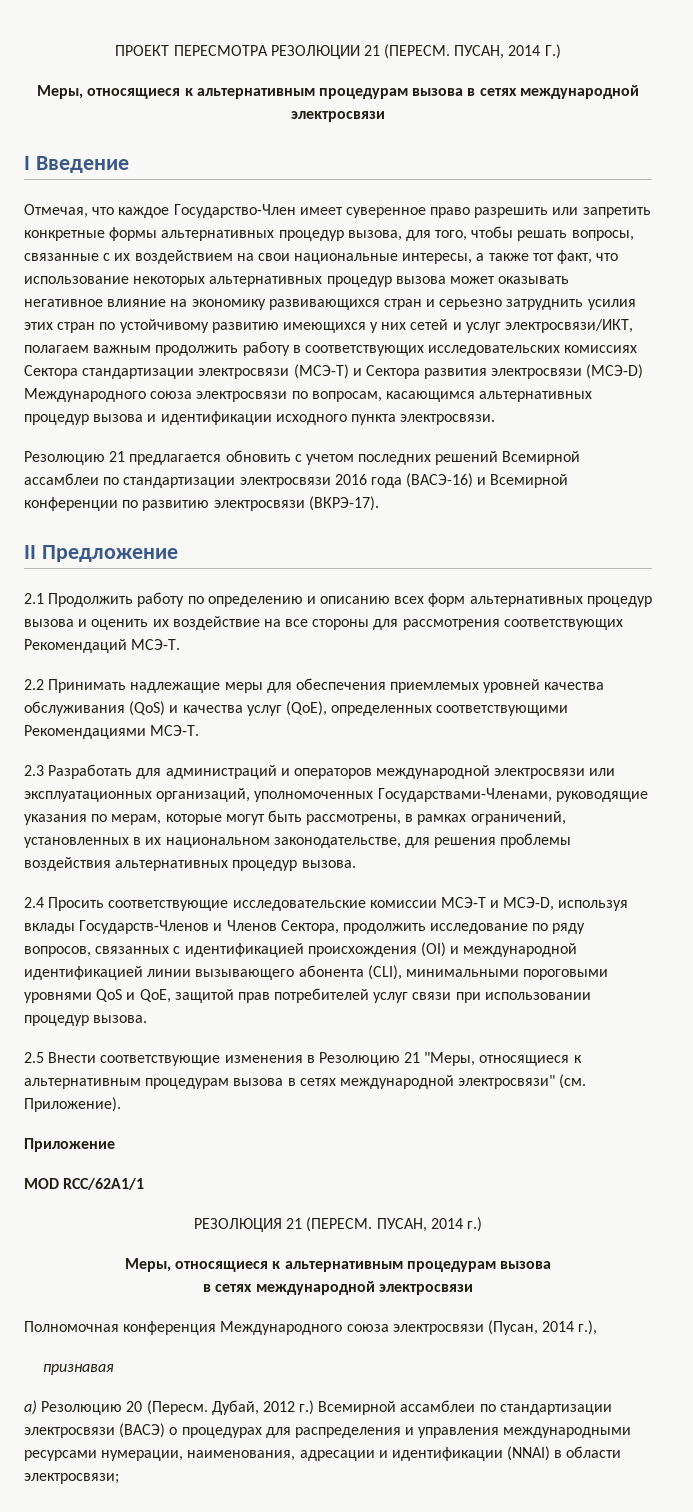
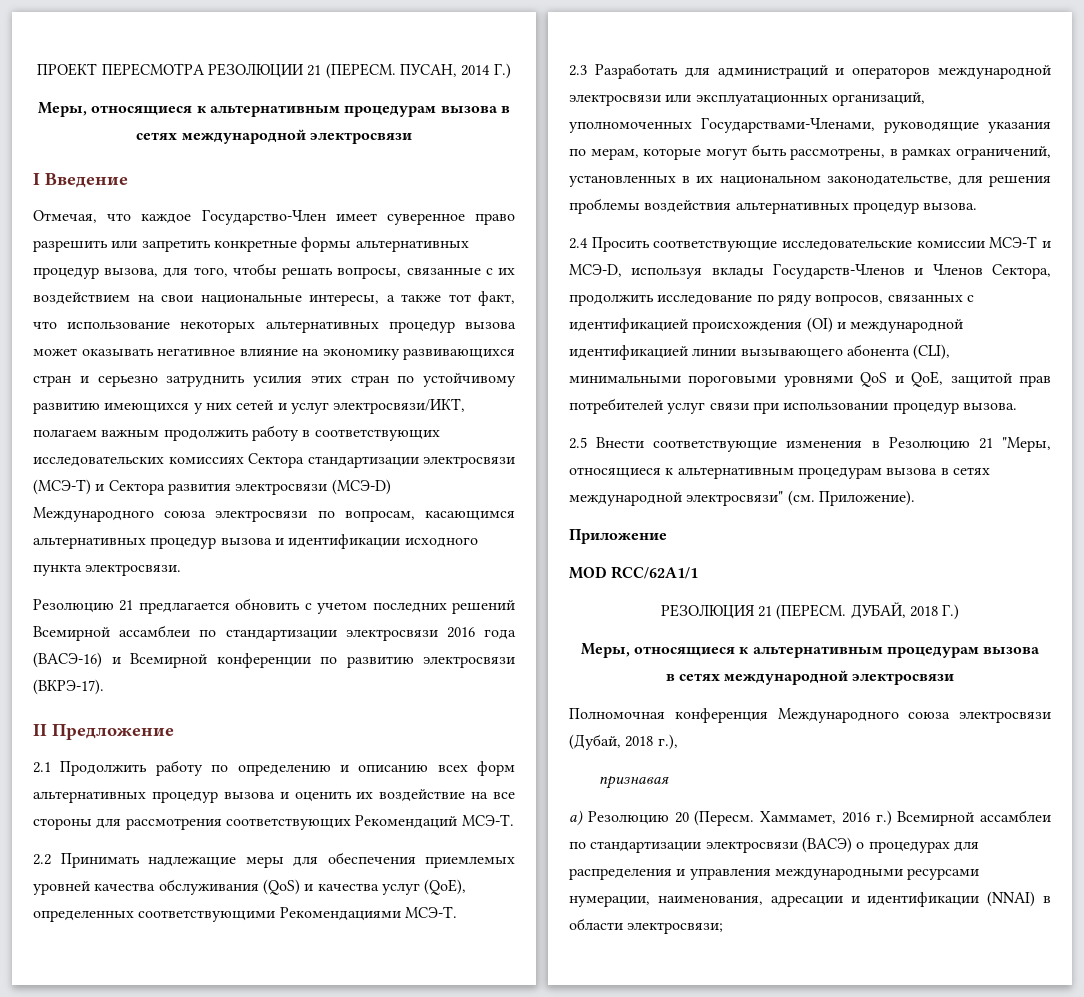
[376,1217,482,1232] ПУСАН, 2014 г.) -> [850,602,960,620] ДУБАЙ, 2018 Г.)
[487,1320,575,1335] (Пусан, 2014 -> [569,734,654,750] (Дубай, 2018
[211,1400,295,1415] Дубай, 2012 -> [760,811,870,824] Хаммамет, 2016

